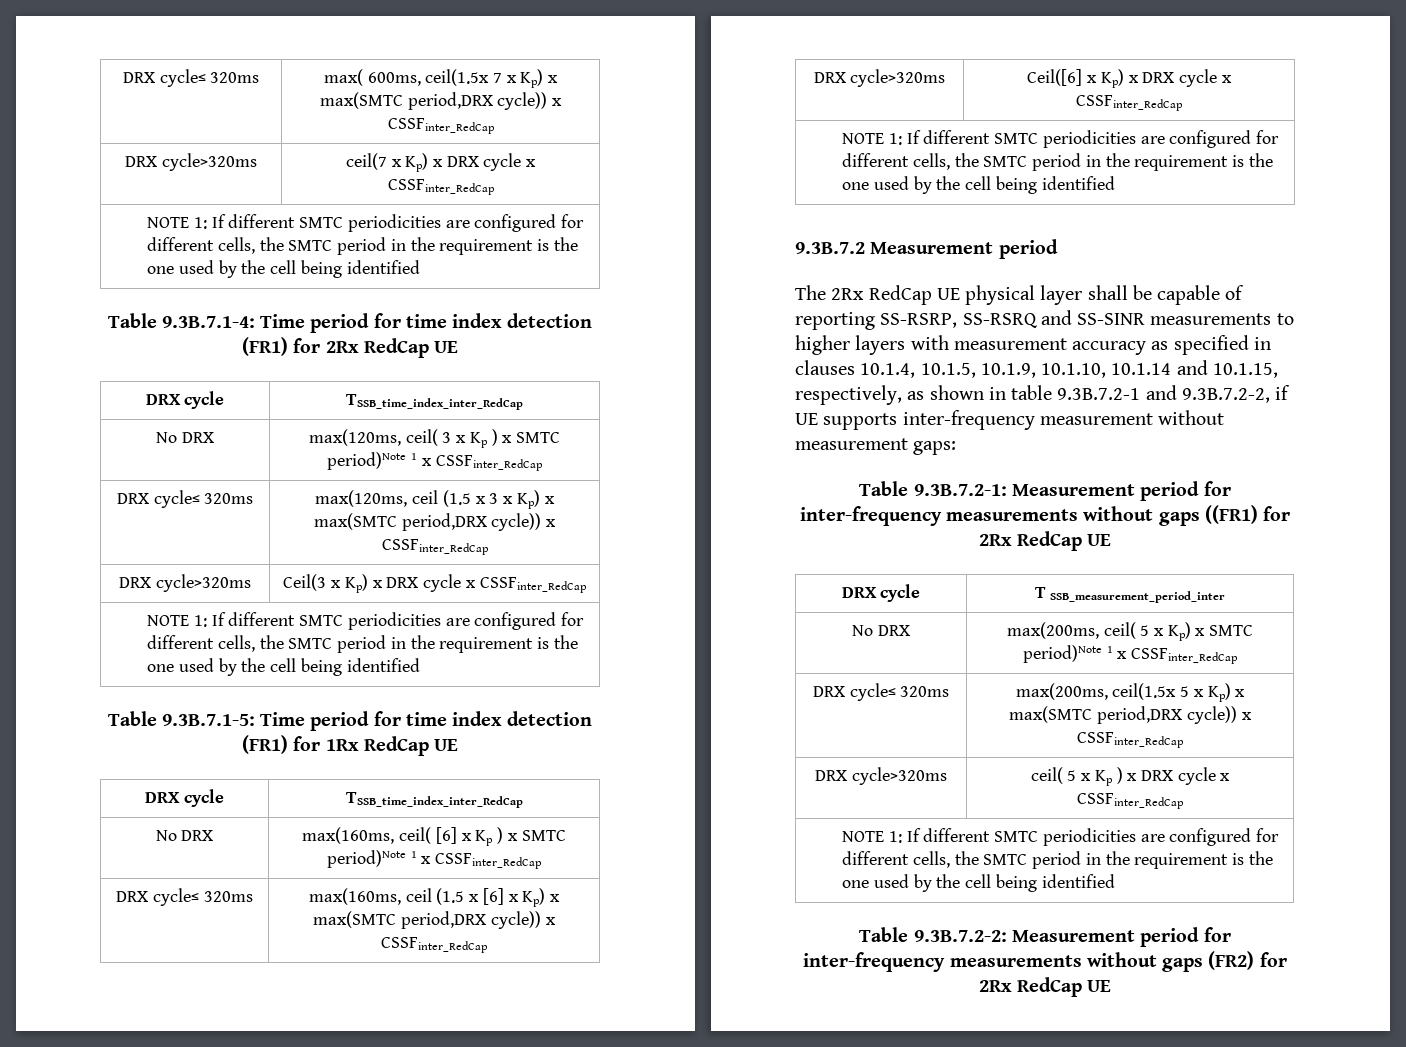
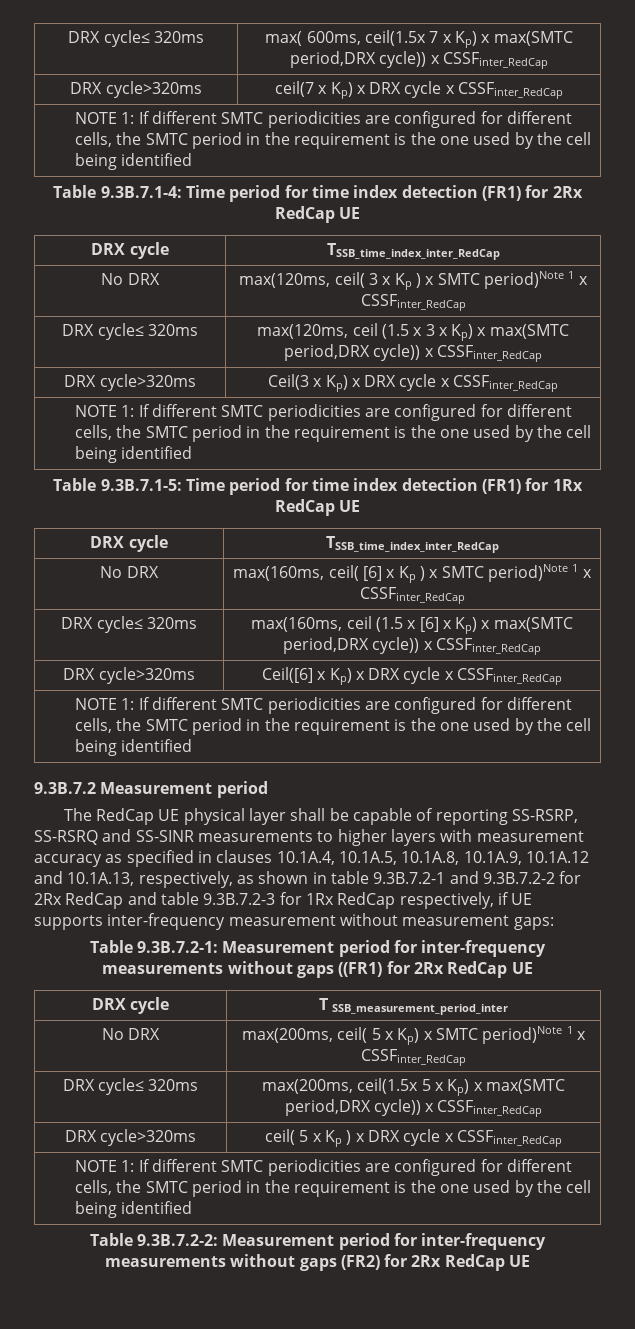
[831,288,865,300] 2Rx -> (92, 814) none
[860,360,1278,378] 10.1.4, 10.1.5, 10.1.9, 10.1.10, 10.1.14 and 10.1.15, -> [276,851,589,865] [34,871,135,886] 10.1A.4, 10.1A.5, 10.1A.8, 10.1A.9, 10.1A.12 and 10.1A.13,
[1181,388,1270,403] 9.3B.7.2-2, -> [482,871,582,884] [34,892,494,909] 9.3B.7.2-2 for 2Rx RedCap and table 9.3B.7.2-3 for 1Rx RedCap respectively,

